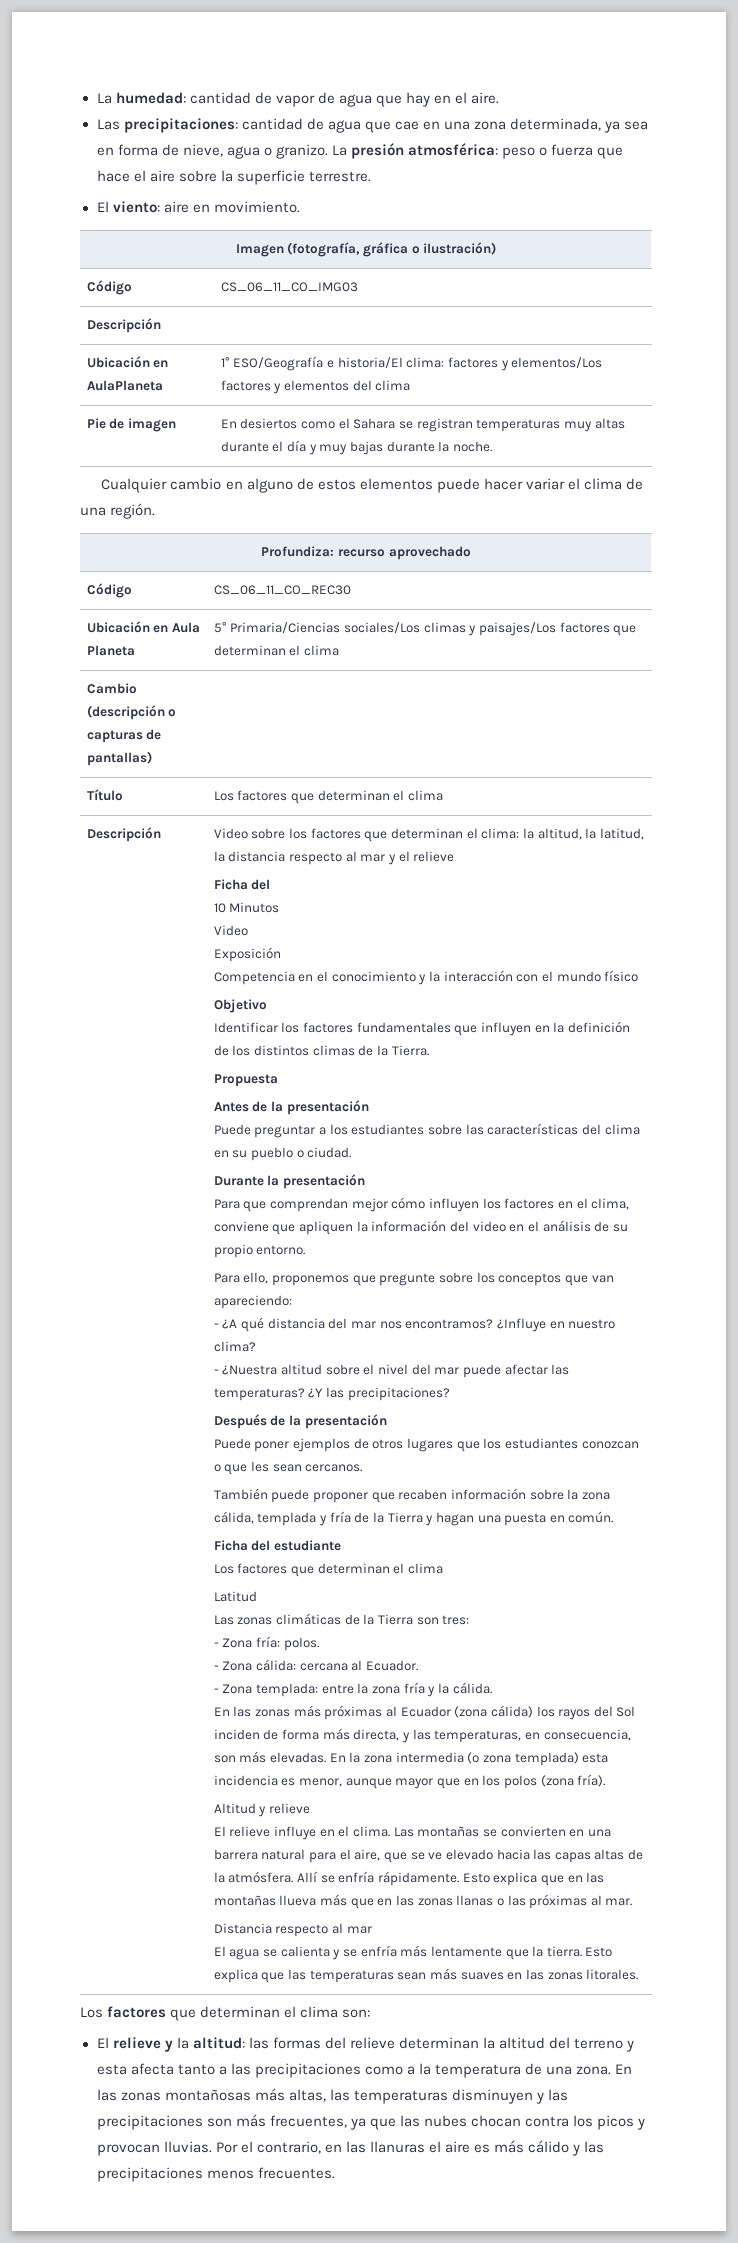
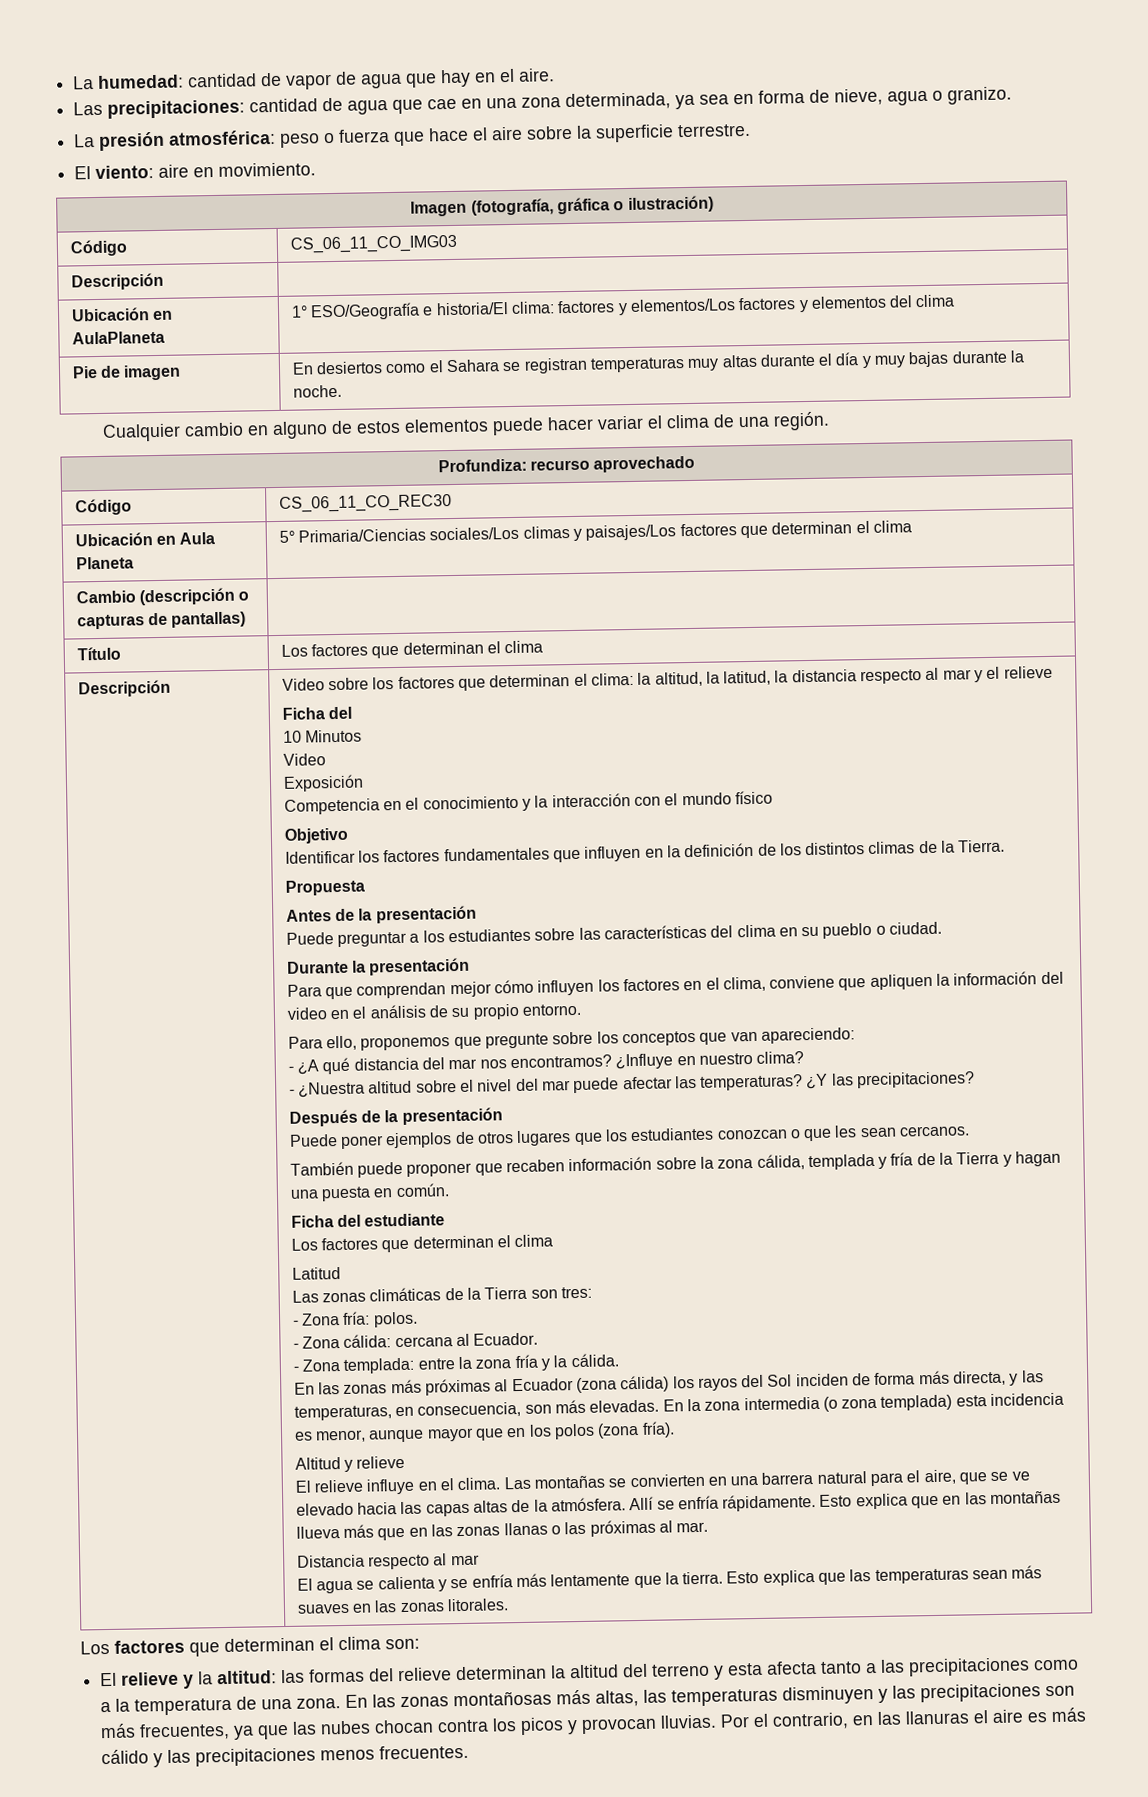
(328, 151) none -> (1013, 95) //

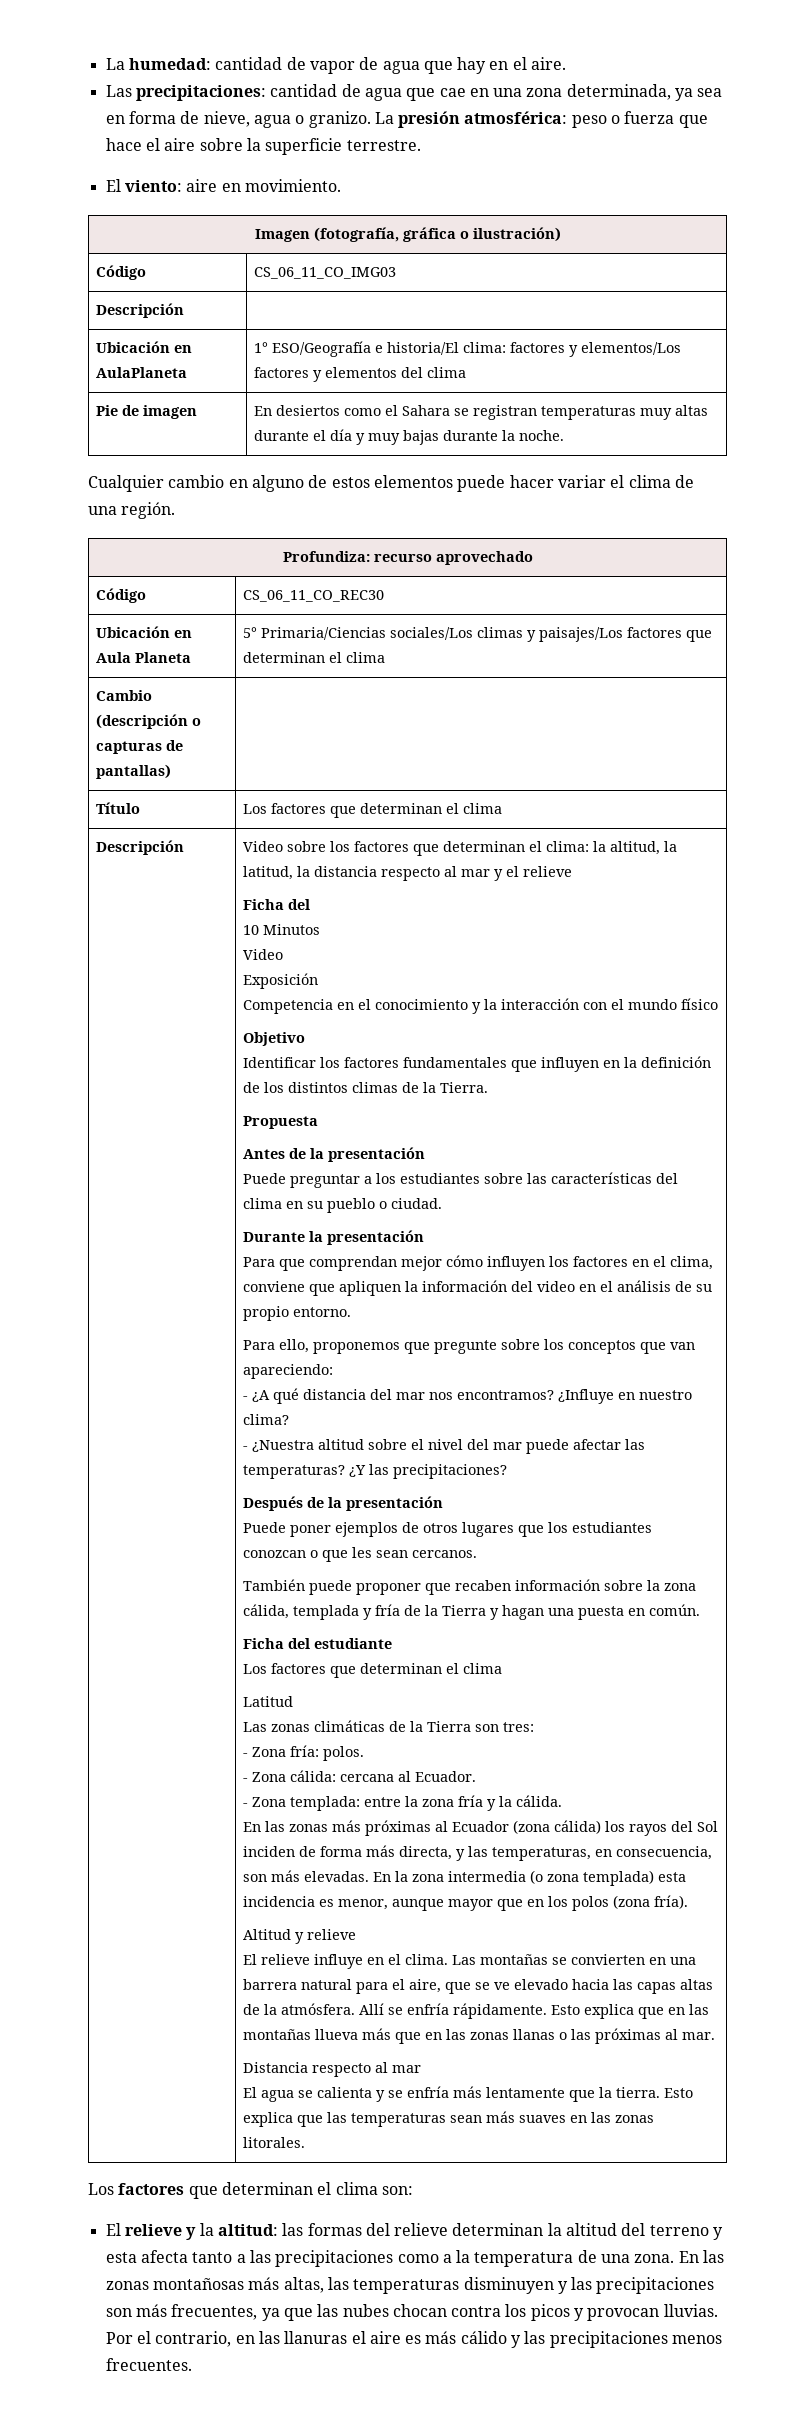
(1013, 95) // -> (371, 119) none

